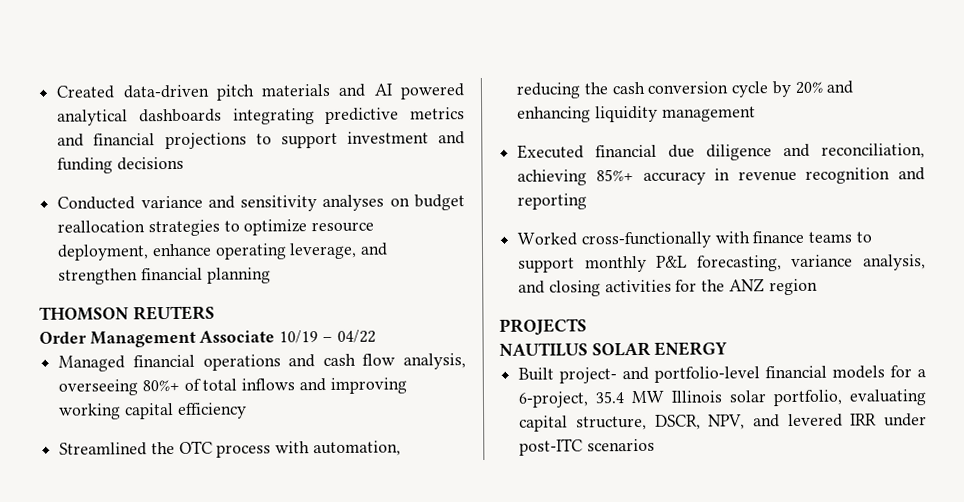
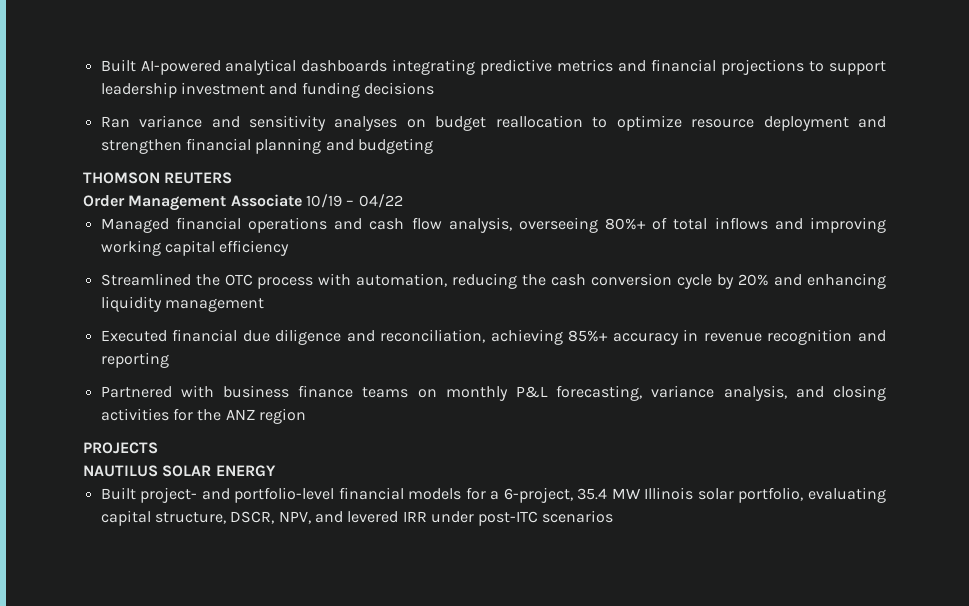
[56,83,466,101] Created data-driven pitch materials and AI powered -> [100,59,221,75] Built AI-powered
(338, 140) none -> [100,82,177,98] leadership
[57,196,136,210] Conducted -> [100,116,130,128] Ran
[147,219,220,237] strategies -> (583, 121) none
[57,242,358,261] deployment, enhance operating leverage, -> [763,116,849,131] deployment
(271, 275) none -> [325,138,433,154] and budgeting
[517,230,872,249] [518,257,576,273] Worked cross-functionally with finance teams to support -> [100,385,437,398] Partnered with business finance teams on

